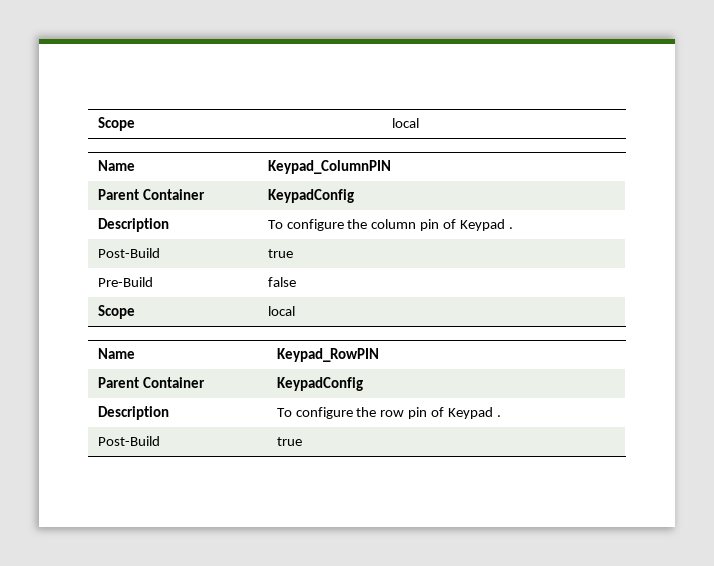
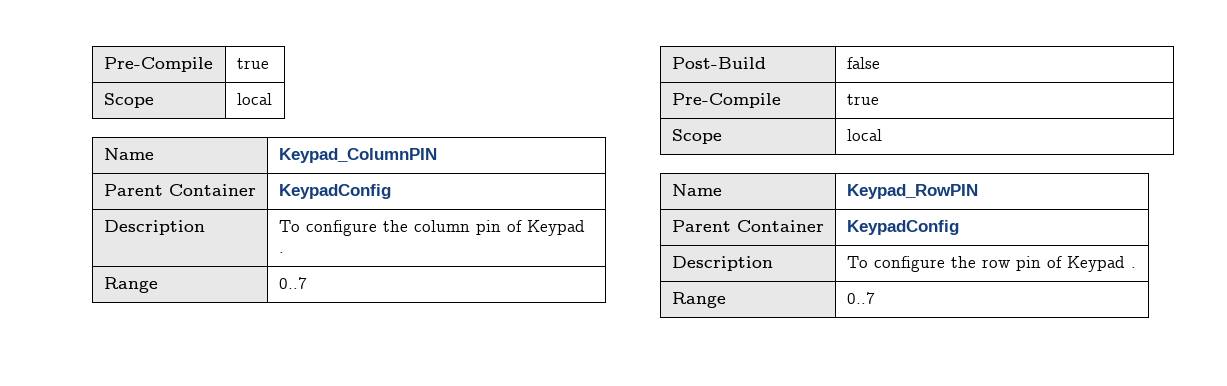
(97, 124) none -> [103,57,213,72] [236,58,269,69] Pre-Compile | true //
[97,248,160,258] [267,249,293,258] [97,277,153,287] [267,277,296,287] // Post-Build | true // Pre-Build | false -> [103,277,158,293] [278,277,307,289] [671,57,766,69] [846,57,880,69] [671,93,781,108] [846,94,879,105] // Range | 0..7 // Post-Build | false // Pre-Compile | true
[97,436,160,446] [276,437,302,446] Post-Build | true -> [671,292,726,308] [846,292,875,304] Range | 0..7

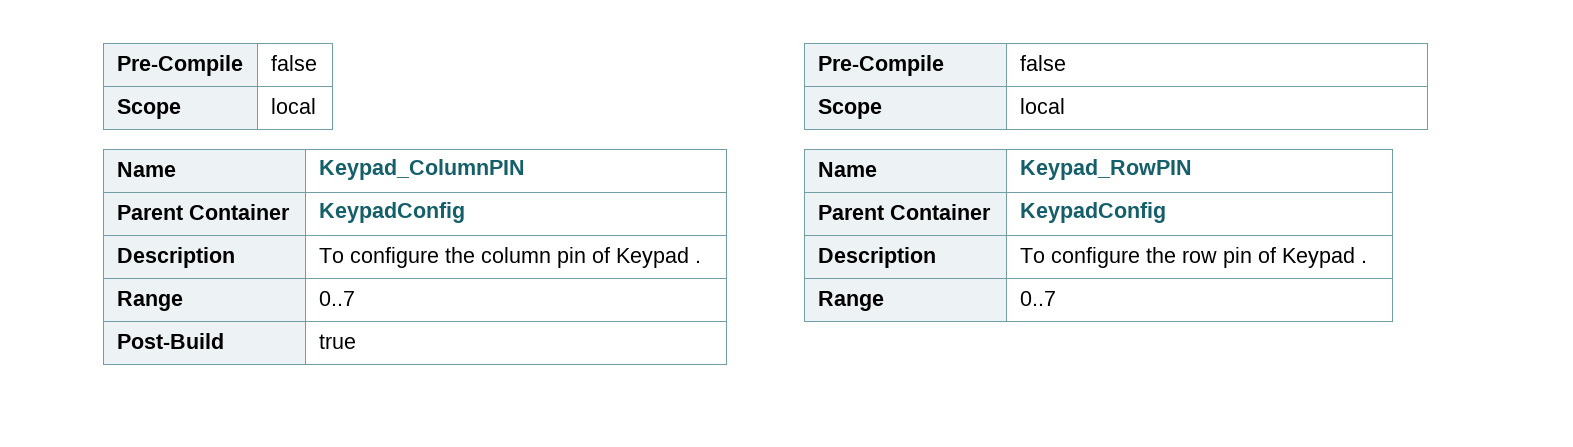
[103,57,213,72] [236,58,269,69] Pre-Compile | true -> [116,55,243,76] [270,55,317,71] Pre-Compile | false
[846,57,880,69] [671,93,781,108] [846,94,879,105] false // Pre-Compile | true -> [318,334,356,349] [817,55,944,76] [1019,55,1066,71] true // Pre-Compile | false

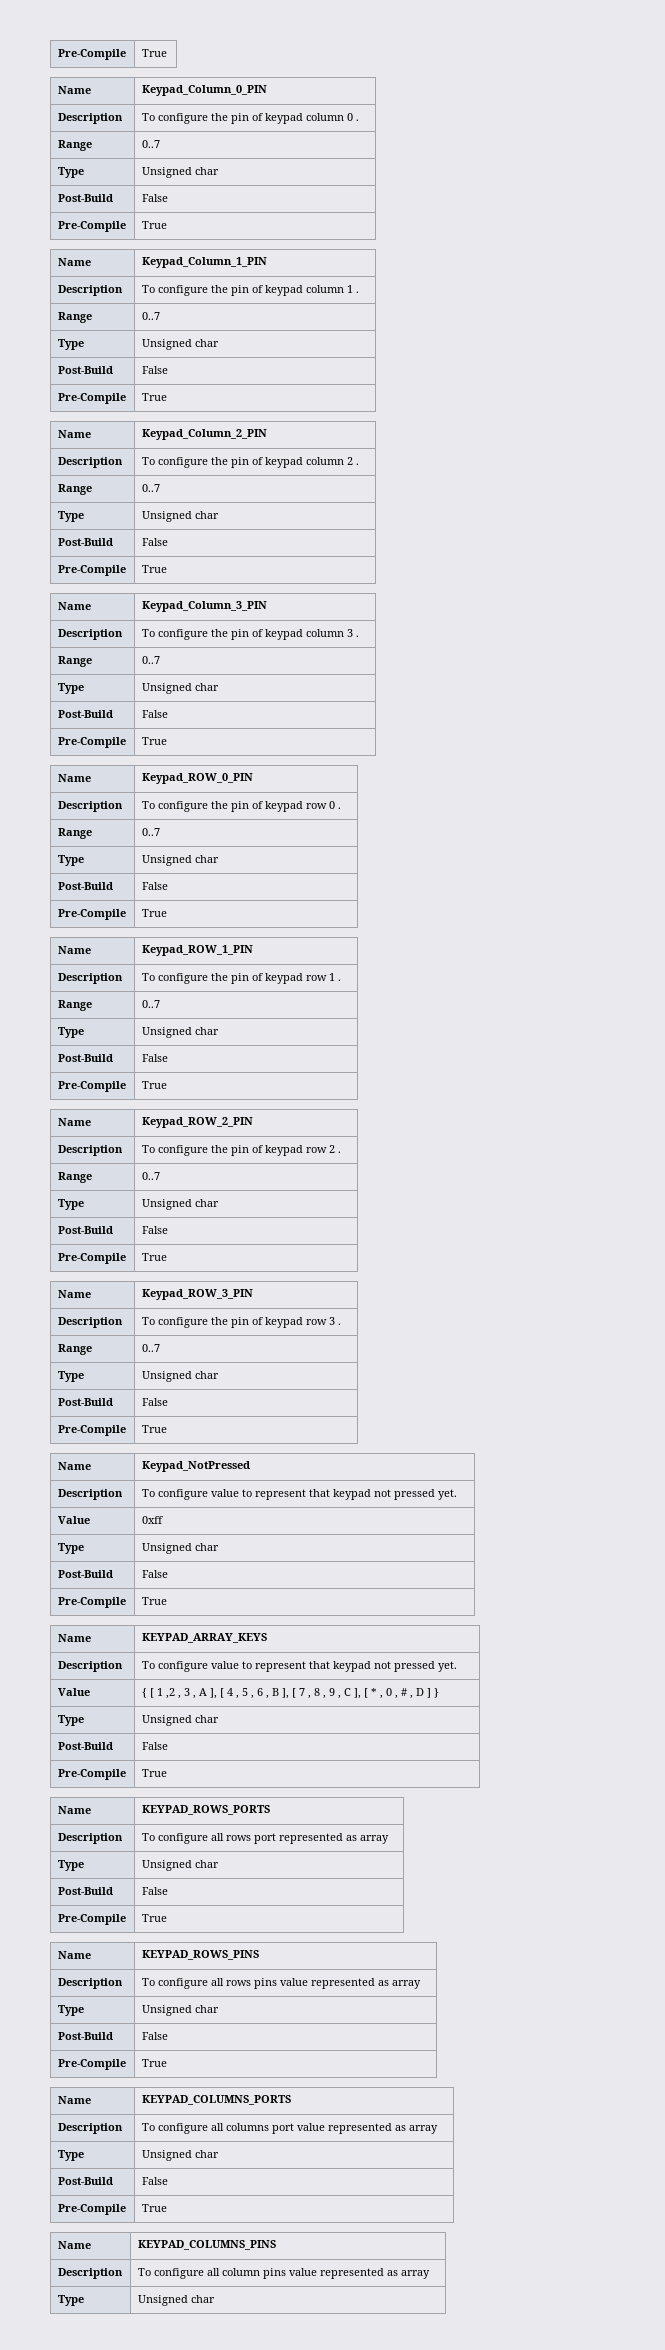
[116,55,243,76] [270,55,317,71] [116,99,181,119] [270,98,316,114] [116,162,176,177] [318,159,525,180] [116,204,290,220] [318,202,465,223] [116,247,235,268] [318,247,701,268] [116,291,183,311] [318,291,355,306] [116,333,224,349] [318,334,356,349] [817,55,944,76] [1019,55,1066,71] [817,99,882,119] [1019,98,1065,114] [817,162,877,177] [1019,159,1192,180] [817,204,991,220] [1019,202,1166,223] [817,247,936,268] [1019,247,1367,268] [817,291,884,311] [1019,291,1056,306] Pre-Compile | false // Scope | local // Name | Keypad_ColumnPIN // Parent Container | KeypadConfig // Description | To configure the column pin of Keypad . // Range | 0..7 // Post-Build | true // Pre-Compile | false // Scope | local // Name | Keypad_RowPIN // Parent Container | KeypadConfig // Description | To configure the row pin of Keypad . // Range | 0..7 -> [57,49,126,60] [141,49,167,57] [57,86,91,94] [141,85,267,96] [57,113,123,124] [141,113,359,124] [57,140,92,151] [141,140,160,148] [57,167,84,178] [141,167,219,178] [57,194,113,202] [141,194,168,202] [57,221,126,232] [141,221,167,229] [57,258,91,266] [141,257,267,268] [57,285,123,296] [141,285,359,296] [57,312,92,323] [141,312,160,320] [57,339,84,350] [141,339,219,350] [57,366,113,374] [141,366,168,374] [57,393,126,404] [141,393,167,401] [57,430,91,438] [141,429,267,440] [57,457,123,468] [141,457,359,468] [57,484,92,495] [141,484,160,492] [57,511,84,522] [141,511,219,522] [57,538,113,546] [141,538,168,546] [57,565,126,576] [141,565,167,573] [57,602,91,610] [141,601,267,612] [57,629,123,640] [141,629,359,640] [57,656,92,667] [141,656,160,664] [57,683,84,694] [141,683,219,694] [57,710,113,718] [141,710,168,718] [57,737,126,748] [141,737,167,745] [57,774,91,782] [141,773,253,784] [57,801,123,812] [141,801,341,812] [57,828,92,839] [141,828,160,836] [57,855,84,866] [141,855,219,866] [57,882,113,890] [141,882,168,890] [57,909,126,920] [141,909,167,917] [57,946,91,954] [141,945,253,956] [57,973,123,984] [141,973,341,984] [57,1000,92,1011] [141,1000,160,1008] [57,1027,84,1038] [141,1027,219,1038] [57,1054,113,1062] [141,1054,168,1062] [57,1081,126,1092] [141,1081,167,1089] [57,1118,91,1126] [141,1117,253,1128] [57,1145,123,1156] [141,1145,341,1156] [57,1172,92,1183] [141,1172,160,1180] [57,1199,84,1210] [141,1199,219,1210] [57,1226,113,1234] [141,1226,168,1234] [57,1253,126,1264] [141,1253,167,1261] [57,1290,91,1298] [141,1289,253,1300] [57,1317,123,1328] [141,1317,341,1328] [57,1344,92,1355] [141,1344,160,1352] [57,1371,84,1382] [141,1371,219,1382] [57,1398,113,1406] [141,1398,168,1406] [57,1425,126,1436] [141,1425,167,1433] [57,1462,91,1470] [141,1461,250,1472] [57,1489,123,1500] [141,1489,457,1500] [57,1516,90,1524] [141,1516,163,1524] [57,1543,84,1554] [141,1543,219,1554] [57,1570,113,1578] [141,1570,168,1578] [57,1597,126,1608] [141,1597,167,1605] [57,1634,91,1642] [141,1633,267,1643] [57,1661,123,1672] [141,1661,457,1672] [57,1688,90,1696] [141,1688,439,1699] [57,1715,84,1726] [141,1715,219,1726] [57,1742,113,1750] [141,1742,168,1750] [57,1769,126,1780] [141,1769,167,1777] [57,1806,91,1814] [141,1805,270,1815] [57,1833,123,1844] [141,1833,389,1844] [57,1860,84,1871] [141,1860,219,1871] [57,1887,113,1895] [141,1887,168,1895] [57,1914,126,1925] [141,1914,167,1922] [57,1951,91,1959] [141,1950,259,1960] [57,1978,123,1989] [141,1978,421,1989] [57,2005,84,2016] [141,2005,219,2016] [57,2032,113,2040] [141,2032,168,2040] [57,2059,126,2070] [141,2059,167,2067] [57,2096,91,2104] [141,2095,291,2105] [57,2123,123,2134] [141,2123,438,2134] [57,2150,84,2161] [141,2150,219,2161] [57,2177,113,2185] [141,2177,168,2185] [57,2204,126,2215] [141,2204,167,2212] [57,2241,91,2249] [137,2240,276,2250] [57,2268,123,2279] [137,2268,430,2279] [57,2295,84,2306] [137,2295,215,2306] Pre-Compile | True // Name | Keypad_Column_0_PIN // Description | To configure the pin of keypad column 0 . // Range | 0..7 // Type | Unsigned char // Post-Build | False // Pre-Compile | True // Name | Keypad_Column_1_PIN // Description | To configure the pin of keypad column 1 . // Range | 0..7 // Type | Unsigned char // Post-Build | False // Pre-Compile | True // Name | Keypad_Column_2_PIN // Description | To configure the pin of keypad column 2 . // Range | 0..7 // Type | Unsigned char // Post-Build | False // Pre-Compile | True // Name | Keypad_Column_3_PIN // Description | To configure the pin of keypad column 3 . // Range | 0..7 // Type | Unsigned char // Post-Build | False // Pre-Compile | True // Name | Keypad_ROW_0_PIN // Description | To configure the pin of keypad row 0 . // Range | 0..7 // Type | Unsigned char // Post-Build | False // Pre-Compile | True // Name | Keypad_ROW_1_PIN // Description | To configure the pin of keypad row 1 . // Range | 0..7 // Type | Unsigned char // Post-Build | False // Pre-Compile | True // Name | Keypad_ROW_2_PIN // Description | To configure the pin of keypad row 2 . // Range | 0..7 // Type | Unsigned char // Post-Build | False // Pre-Compile | True // Name | Keypad_ROW_3_PIN // Description | To configure the pin of keypad row 3 . // Range | 0..7 // Type | Unsigned char // Post-Build | False // Pre-Compile | True // Name | Keypad_NotPressed // Description | To configure value to represent that keypad not pressed yet. // Value | 0xff // Type | Unsigned char // Post-Build | False // Pre-Compile | True // Name | KEYPAD_ARRAY_KEYS // Description | To configure value to represent that keypad not pressed yet. // Value | { [ 1 ,2 , 3 , A ], [ 4 , 5 , 6 , B ], [ 7 , 8 , 9 , C ], [ * , 0 , # , D ] } // Type | Unsigned char // Post-Build | False // Pre-Compile | True // Name | KEYPAD_ROWS_PORTS // Description | To configure all rows port represented as array // Type | Unsigned char // Post-Build | False // Pre-Compile | True // Name | KEYPAD_ROWS_PINS // Description | To configure all rows pins value represented as array // Type | Unsigned char // Post-Build | False // Pre-Compile | True // Name | KEYPAD_COLUMNS_PORTS // Description | To configure all columns port value represented as array // Type | Unsigned char // Post-Build | False // Pre-Compile | True // Name | KEYPAD_COLUMNS_PINS // Description | To configure all column pins value represented as array // Type | Unsigned char

